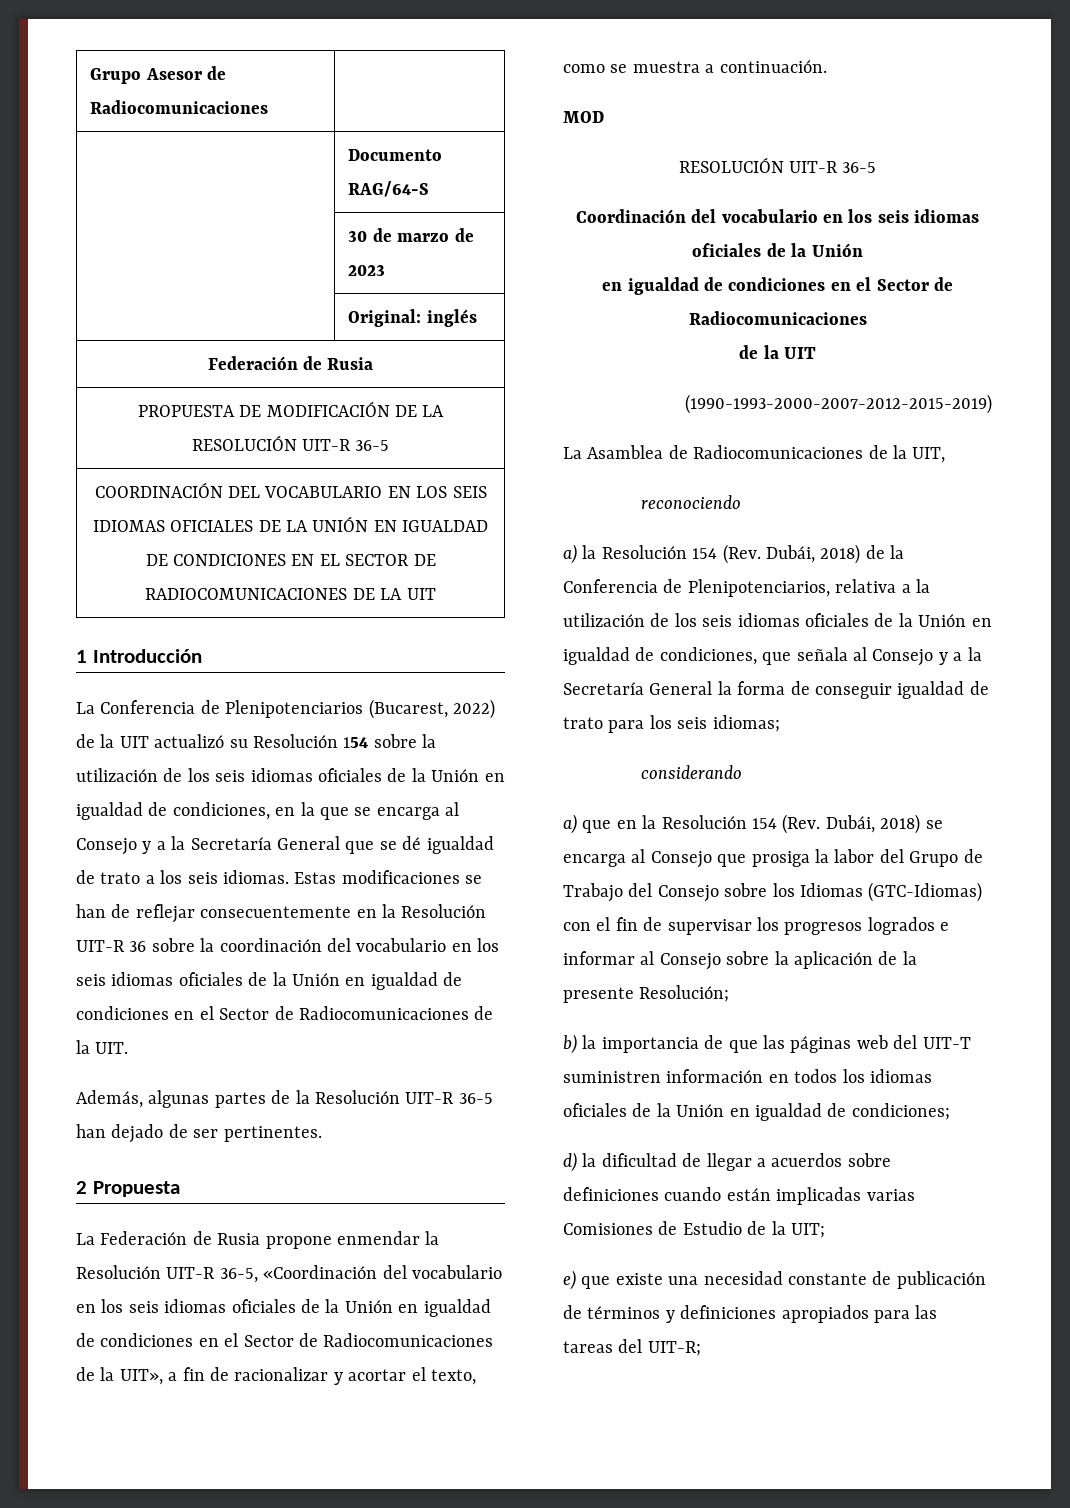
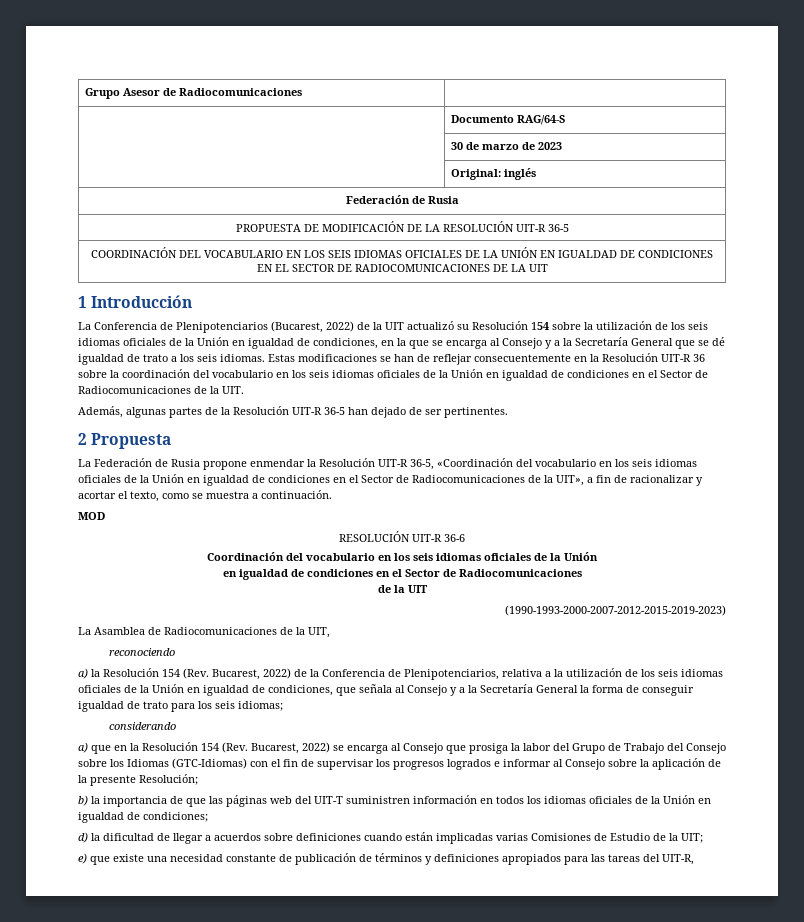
[842,162,877,173] 36-5 -> [444,534,465,542] 36-6
[685,394,992,414] (1990-1993-2000-2007-2012-2015-2019) -> [505,605,726,616] (1990-1993-2000-2007-2012-2015-2019-2023)
[766,544,861,564] Dubái, 2018) -> [212,668,291,680] Bucarest, 2022)
[825,814,921,834] Dubái, 2018) -> [251,742,330,754] Bucarest, 2022)
[647,1341,701,1356] UIT-R; -> [662,854,694,865] UIT-R,

